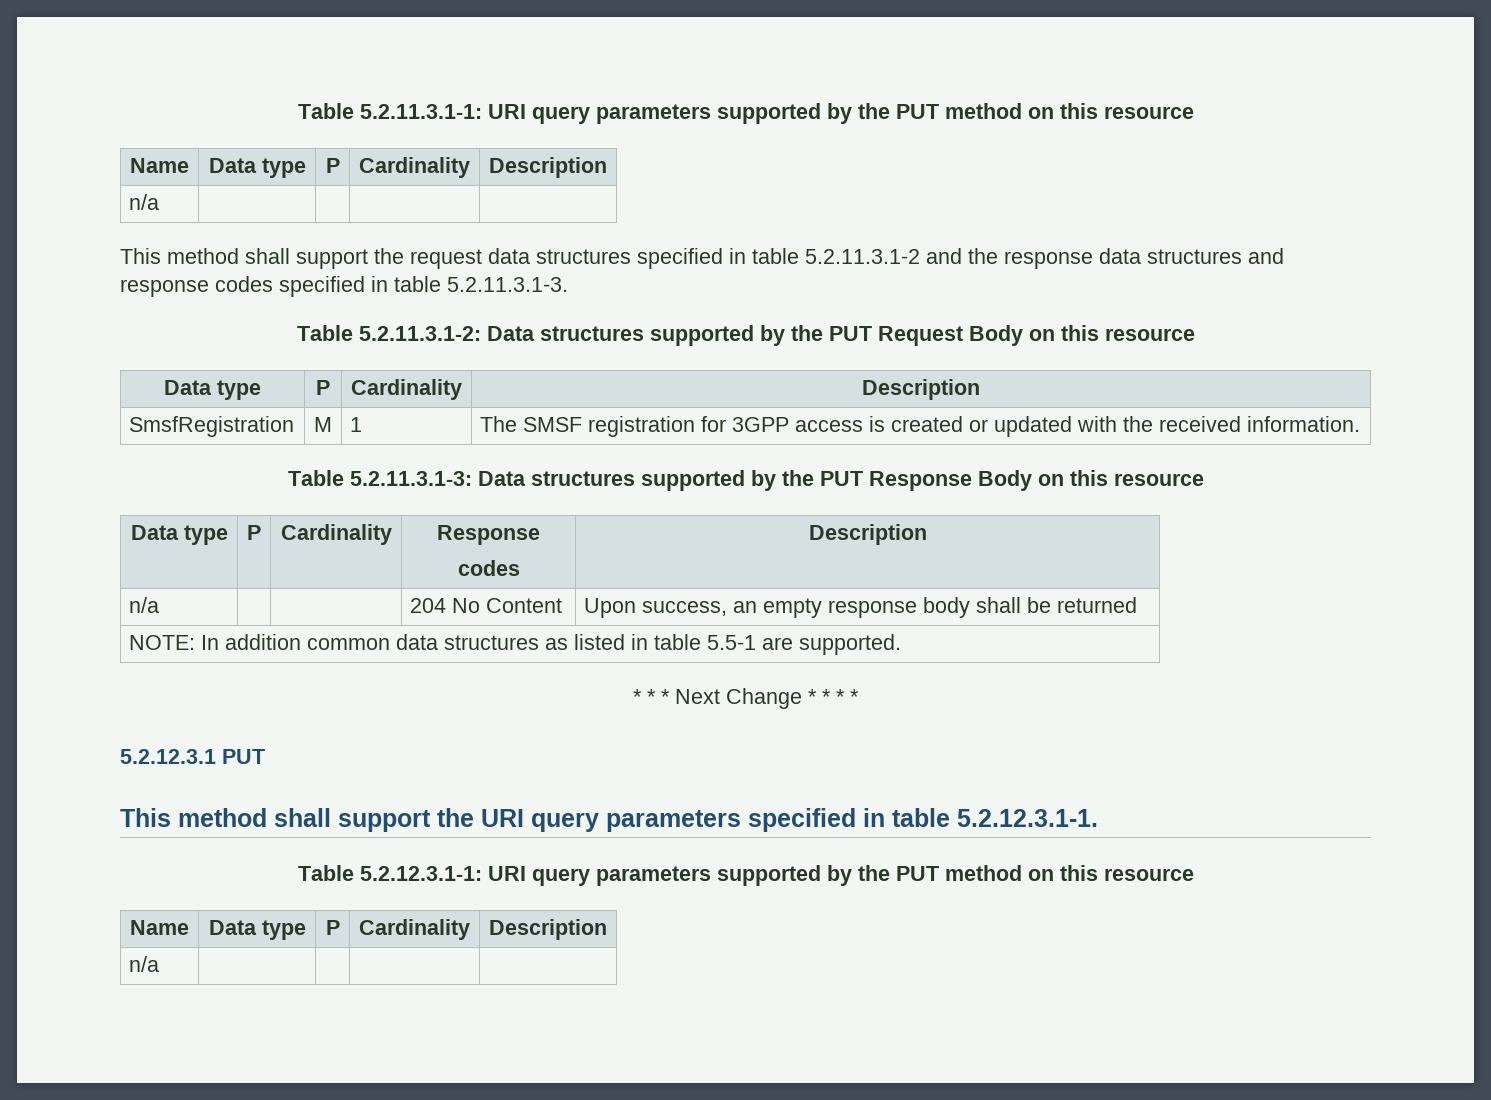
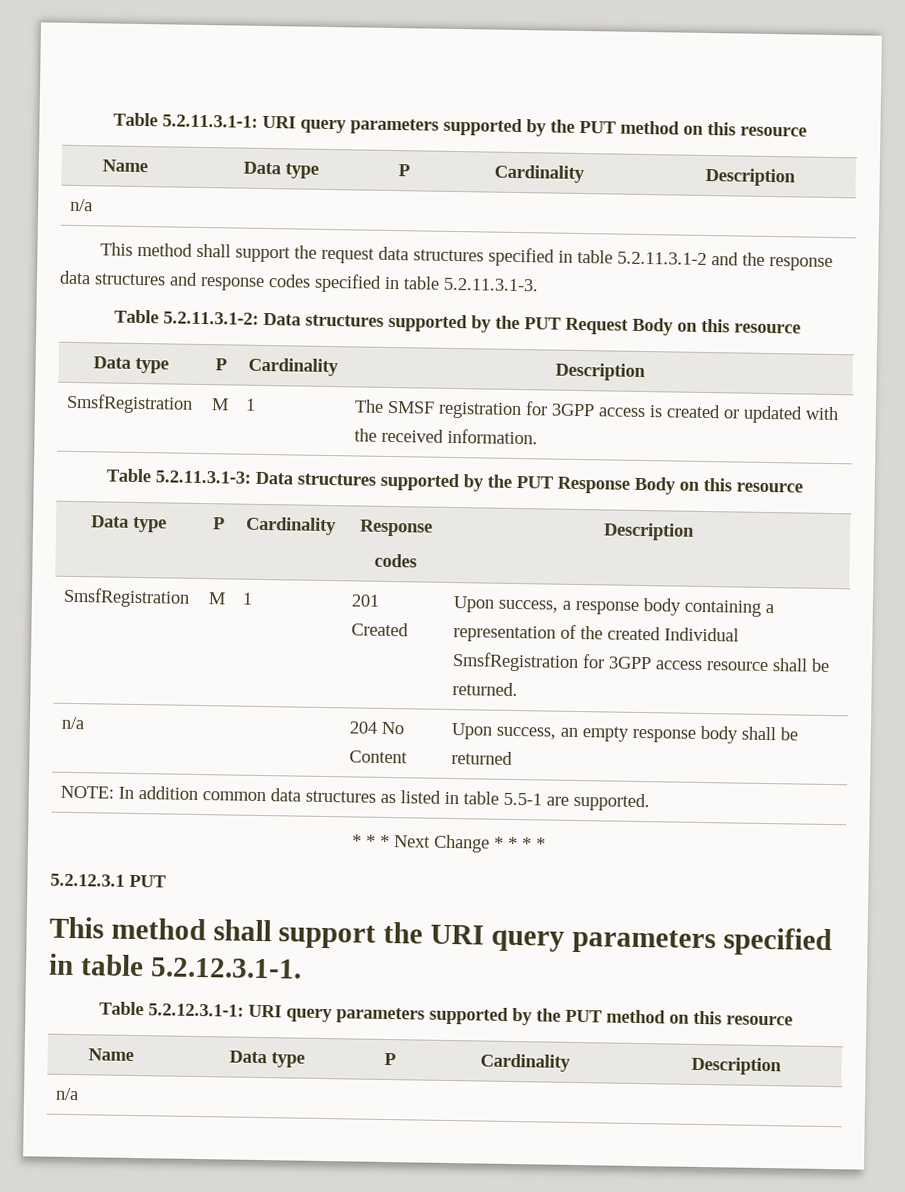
(927, 534) none -> [63,587,191,608] [208,592,226,605] [242,592,254,605] [351,594,381,607] [351,622,410,637] [453,596,775,617] [453,624,740,643] [452,652,831,673] [452,682,519,697] // SmsfRegistration | M | 1 | 201 Created | Upon success, a response body containing a representation of the created Individual SmsfRegistration for 3GPP access resource shall be returned.

